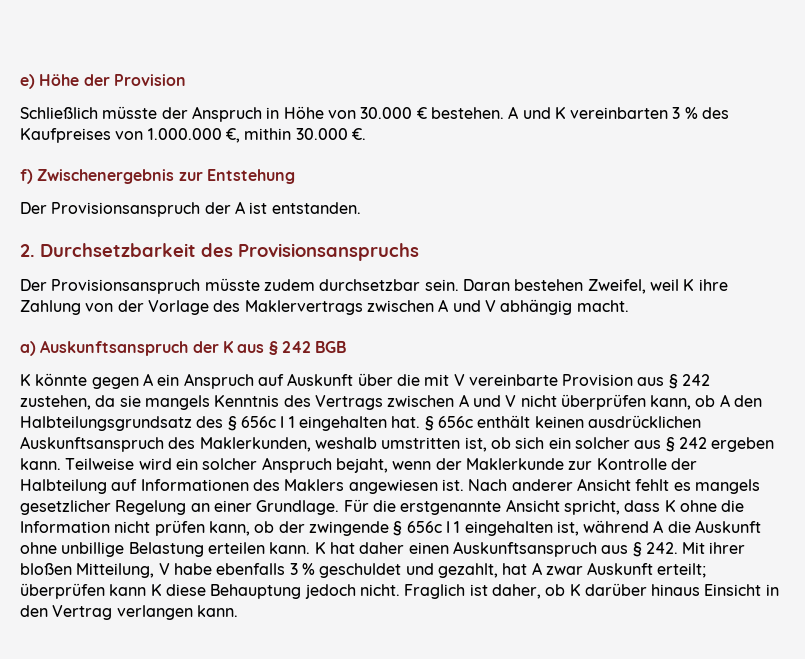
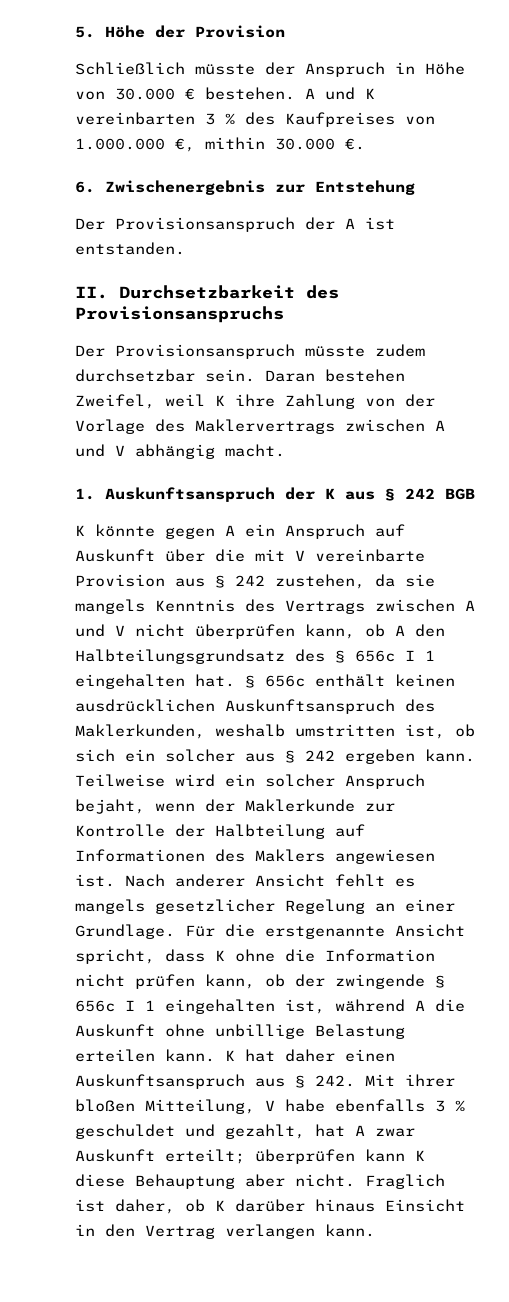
[20,74,35,89] e) -> [75,26,95,38] 5.
[20,169,33,184] f) -> [75,181,95,193] 6.
[20,244,35,257] 2. -> [75,286,108,299] II.
[20,341,36,356] a) -> [75,488,95,500] 1.
[304,584,356,599] jedoch -> [245,1174,285,1187] aber

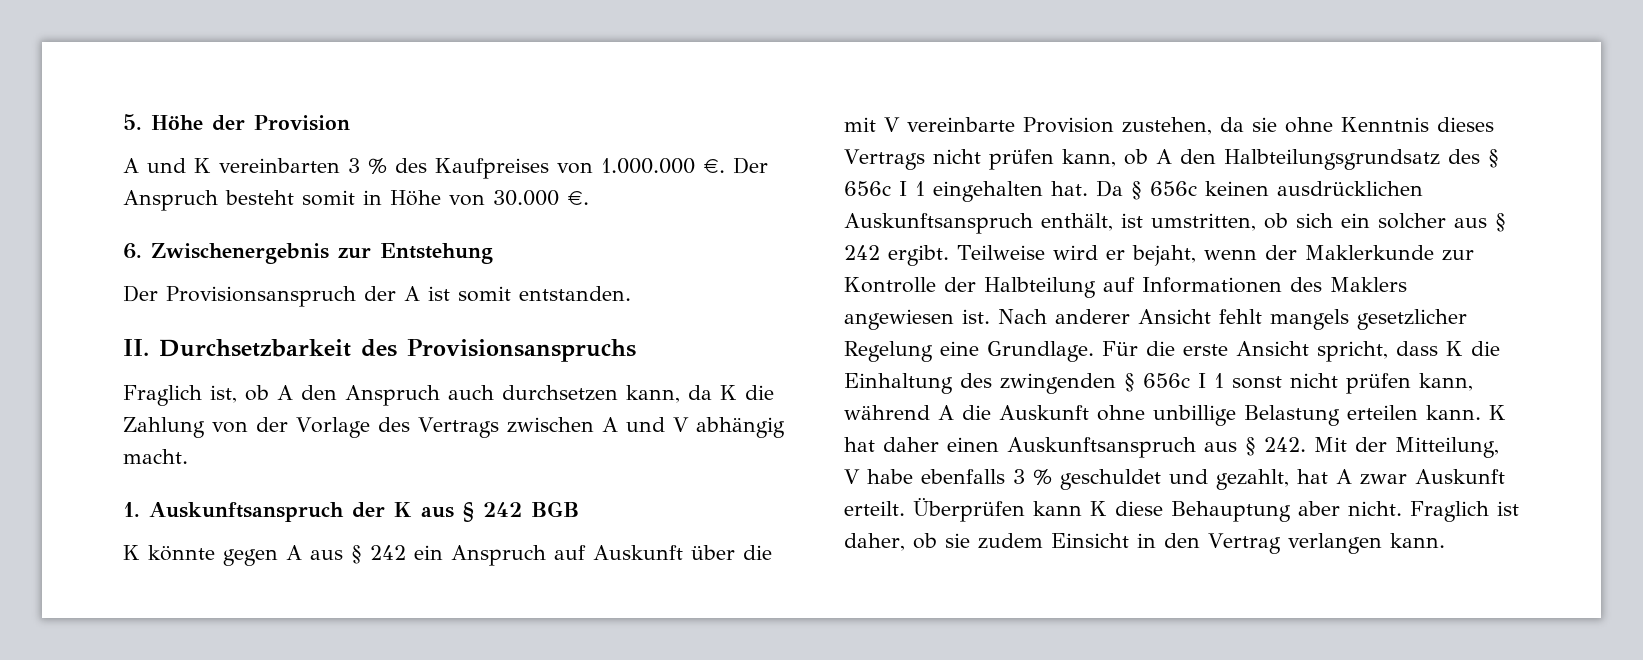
[75,62,465,77] [75,87,295,100] Schließlich müsste der Anspruch in Höhe von 30.000 € bestehen. -> (350, 123) none
[175,137,265,152] €, mithin -> [703,157,768,174] [123,190,485,211] €. Der Anspruch besteht somit in Höhe von
(395, 223) none -> [458,286,511,302] somit
[75,344,425,359] [75,369,405,382] [75,394,275,409] Der Provisionsanspruch müsste zudem durchsetzbar sein. Daran bestehen Zweifel, weil K ihre -> [123,385,774,406] Fraglich ist, ob A den Anspruch auch durchsetzen kann, da K die
[195,419,335,434] Maklervertrags -> [417,417,499,438] Vertrags
(235, 530) none -> [310,545,406,564] aus § 242
[175,574,435,589] [75,599,475,614] [75,624,295,639] aus § 242 zustehen, da sie mangels Kenntnis des Vertrags zwischen A und V nicht überprüfen -> [1122,117,1494,135] [844,149,1054,170] zustehen, da sie ohne Kenntnis dieses Vertrags nicht prüfen
[245,674,385,688] § 656c enthält -> [1096,180,1197,200] Da § 656c
[405,699,435,712] [75,724,445,739] des Maklerkunden, weshalb umstritten ist, -> [1041,213,1256,231] enthält, ist umstritten,
[345,749,475,764] [75,774,425,789] ergeben kann. Teilweise wird ein solcher Anspruch -> [888,245,1125,266] ergibt. Teilweise wird er
[395,878,415,887] es -> (1262, 316) none
[375,899,455,912] an einer -> [940,341,979,356] eine
[265,926,385,939] erstgenannte -> [1183,344,1228,356] erste
[235,949,435,962] [75,974,445,989] [75,999,325,1014] ohne die Information nicht prüfen kann, ob der zwingende § 656c I 1 eingehalten ist, -> [1471,341,1500,356] [844,373,1473,394] die Einhaltung des zwingenden § 656c I 1 sonst nicht prüfen kann,
[405,1074,455,1087] [75,1099,135,1112] ihrer bloßen -> [1355,437,1387,452] der
[165,1149,355,1164] erteilt; überprüfen -> [844,498,1025,522] erteilt. Überprüfen
[215,1199,375,1212] K darüber hinaus -> [944,533,1043,549] sie zudem

